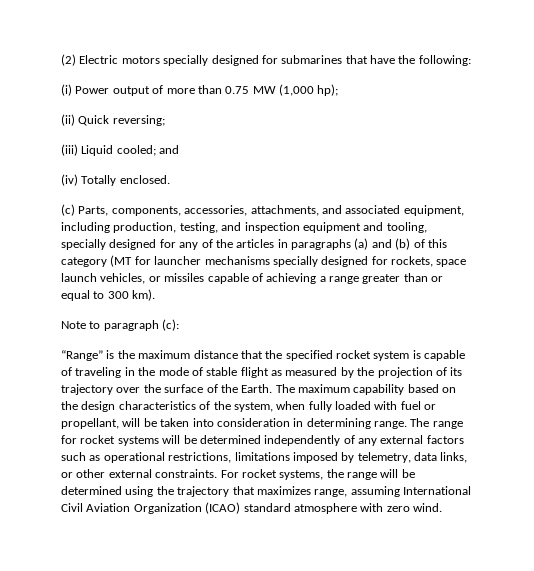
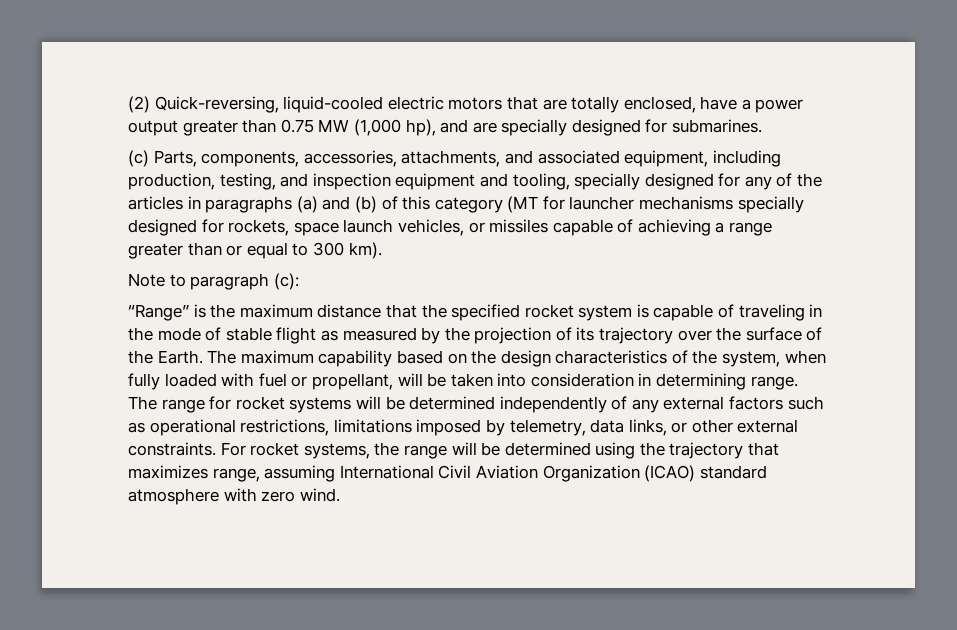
[79,55,471,66] [61,84,339,96] [61,114,165,126] [61,144,180,156] [61,174,170,186] Electric motors specially designed for submarines that have the following: // (i) Power output of more than 0.75 MW (1,000 hp); // (ii) Quick reversing; // (iii) Liquid cooled; and // (iv) Totally enclosed. -> [154,96,804,113] [128,119,763,136] Quick-reversing, liquid-cooled electric motors that are totally enclosed, have a power output greater than 0.75 MW (1,000 hp), and are specially designed for submarines.

